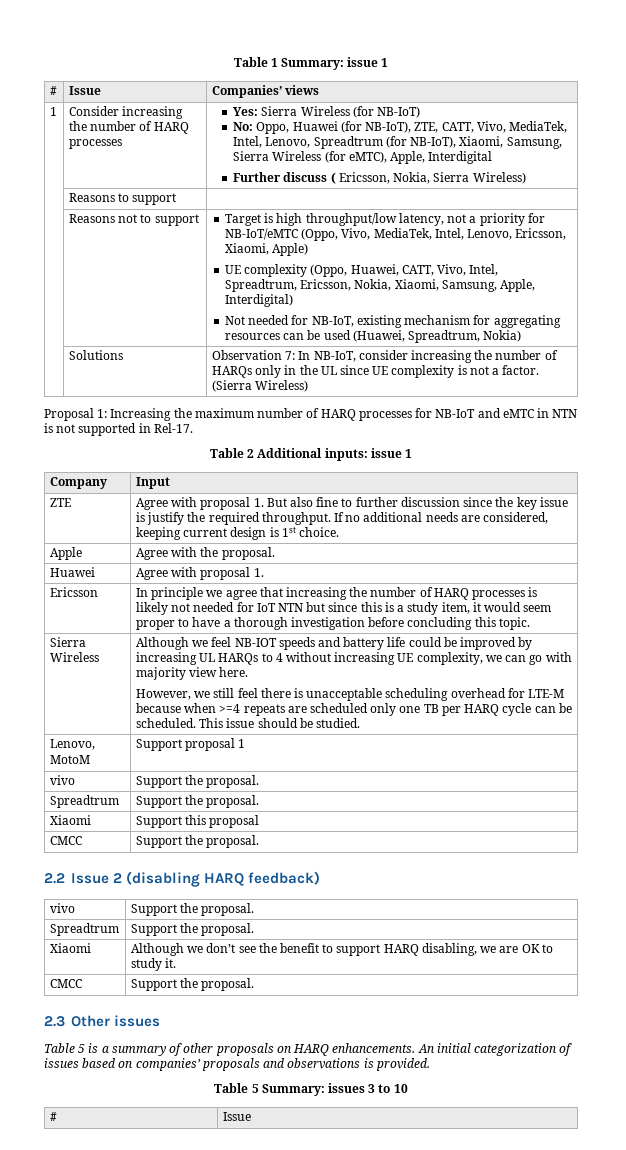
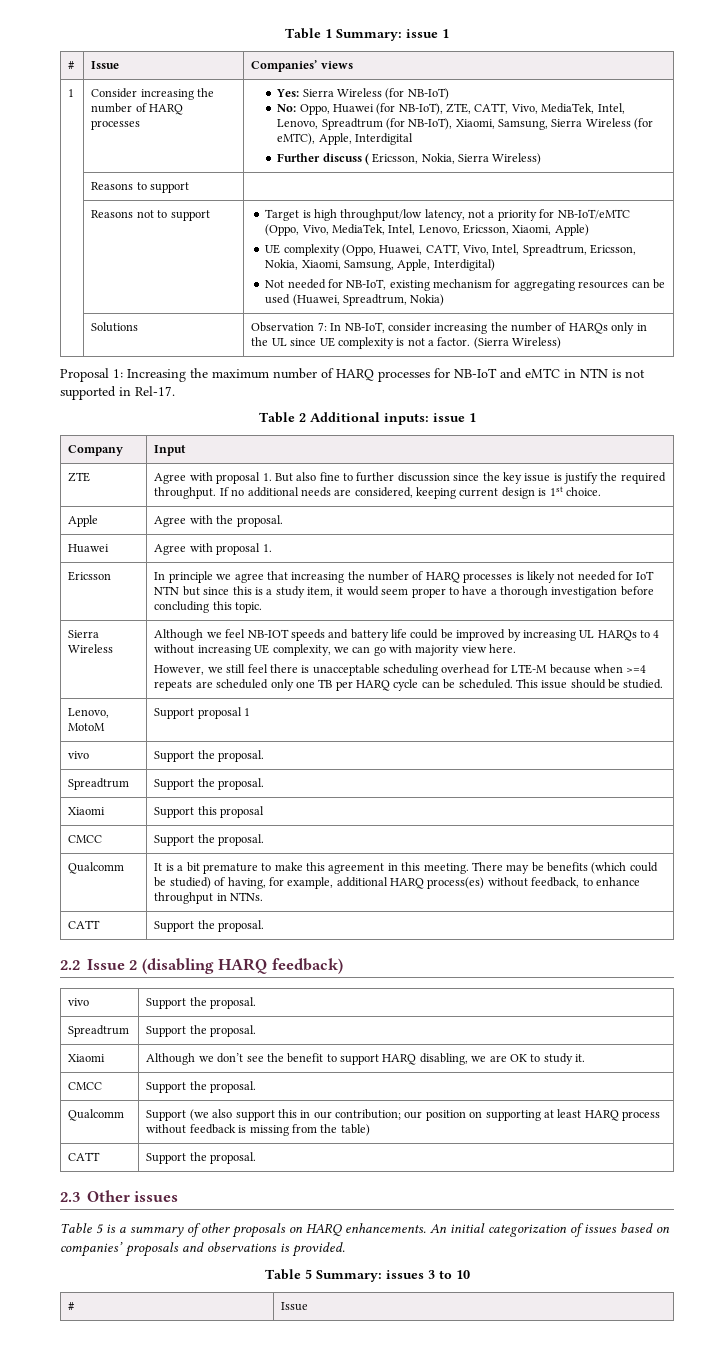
(260, 841) none -> [68,862,125,874] [154,862,658,874] [154,877,640,889] [154,892,264,904] [68,920,101,929] [154,920,265,932] // Qualcomm | It is a bit premature to make this agreement in this meeting. There may be benefits (which could be studied) of having, for example, additional HARQ process(es) without feedback, to enhance throughput in NTNs. // CATT | Support the proposal.
(255, 984) none -> [68,1109,125,1121] [146,1109,661,1121] [146,1124,370,1136] [68,1152,101,1161] [146,1152,257,1164] // Qualcomm | Support (we also support this in our contribution; our position on supporting at least HARQ process without feedback is missing from the table) // CATT | Support the proposal.

